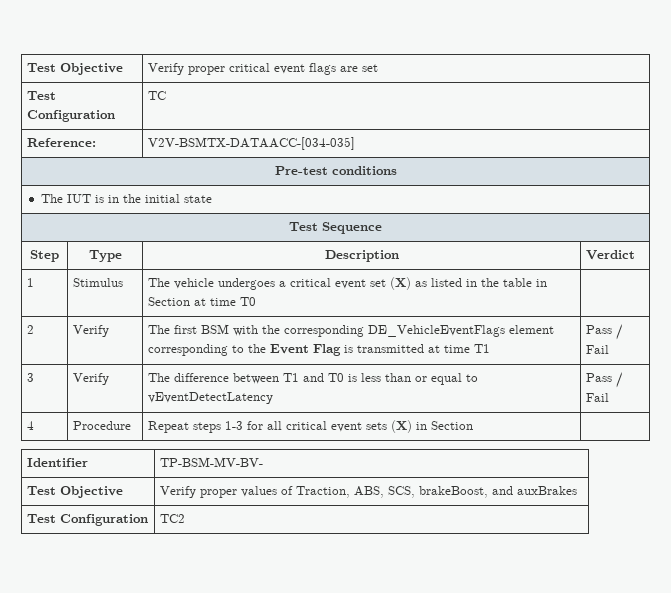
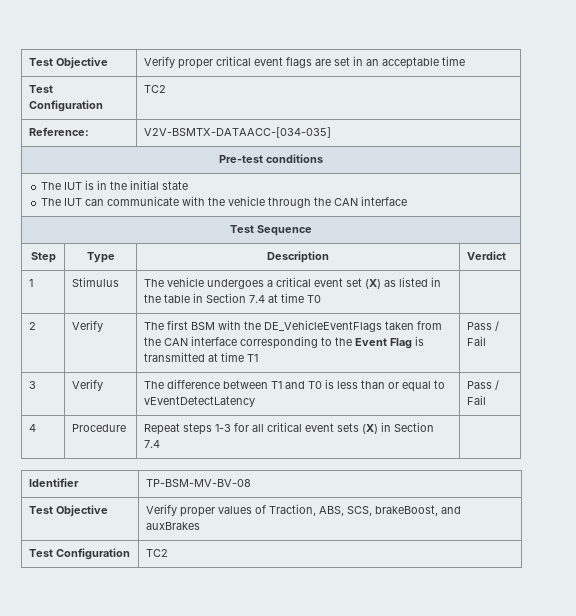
[26,91,56,100] [26,110,115,122] [147,91,166,100] // Test Configuration | TC -> [353,56,466,69] [29,85,54,93] [29,100,104,112] [144,85,167,93] in an acceptable time // Test Configuration | TC2
(212, 199) none -> [41,196,408,208] // The IUT can communicate with the vehicle through the CAN interface
(190, 301) none -> [249,295,266,303] 7.4
[283,325,554,337] corresponding DE_VehicleEventFlags element -> [264,320,443,332] [144,336,238,346] DE_VehicleEventFlags taken from the CAN interface
(473, 425) none -> [144,440,161,448] 7.4
[159,457,263,467] TP-BSM-MV-BV- -> [146,479,252,487] TP-BSM-MV-BV-08

